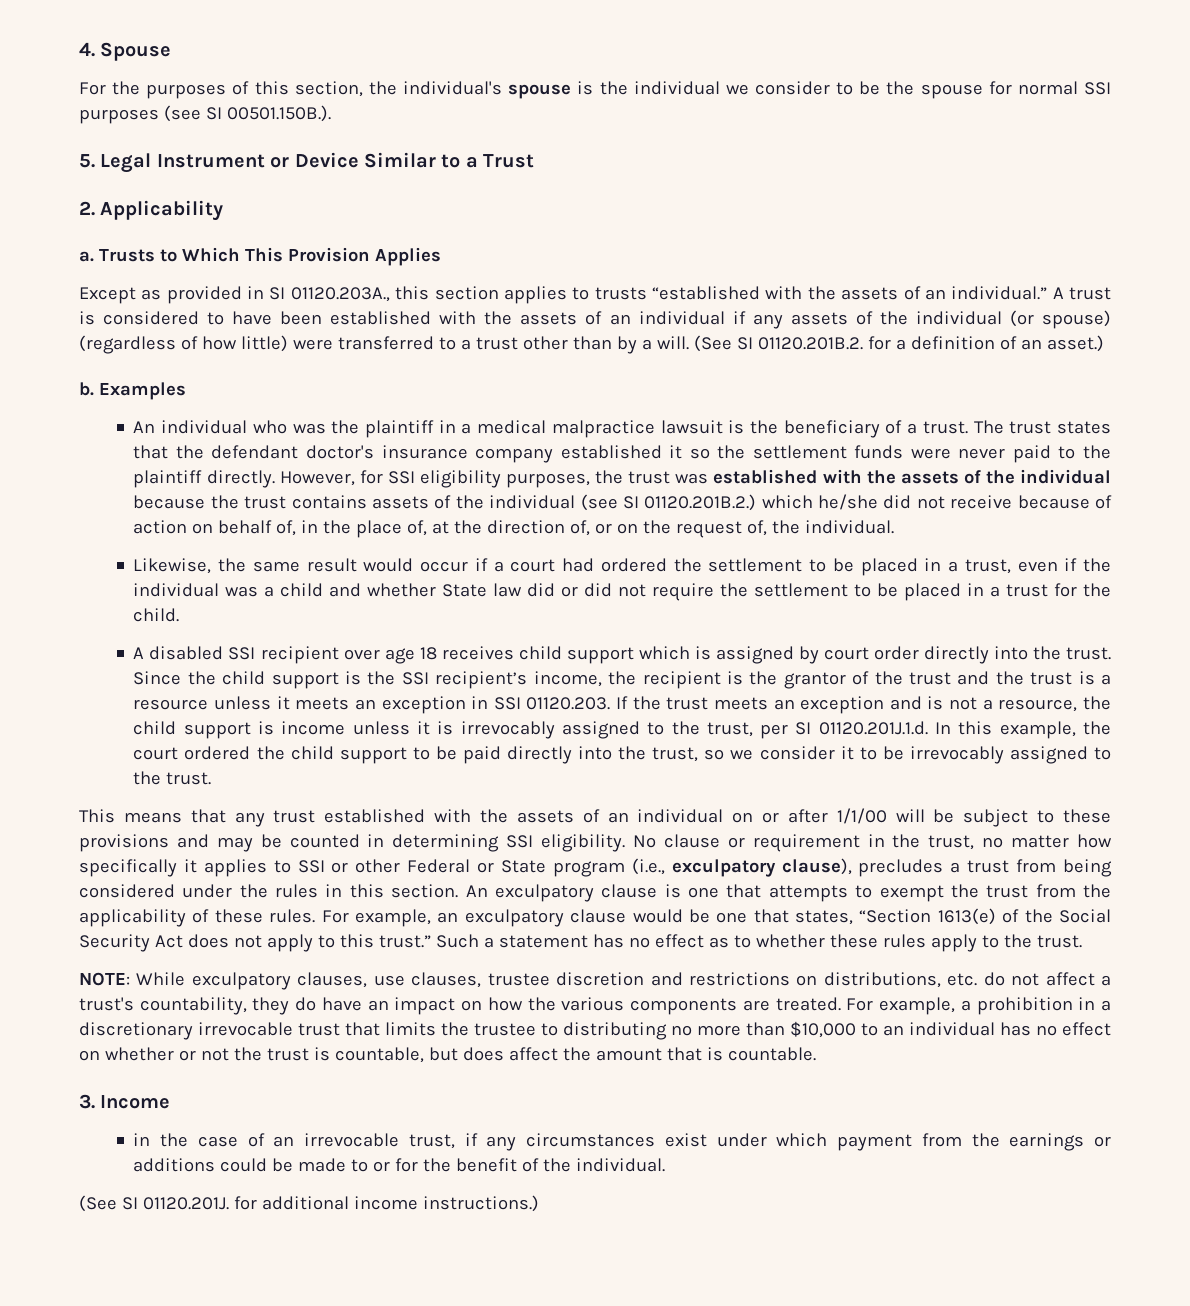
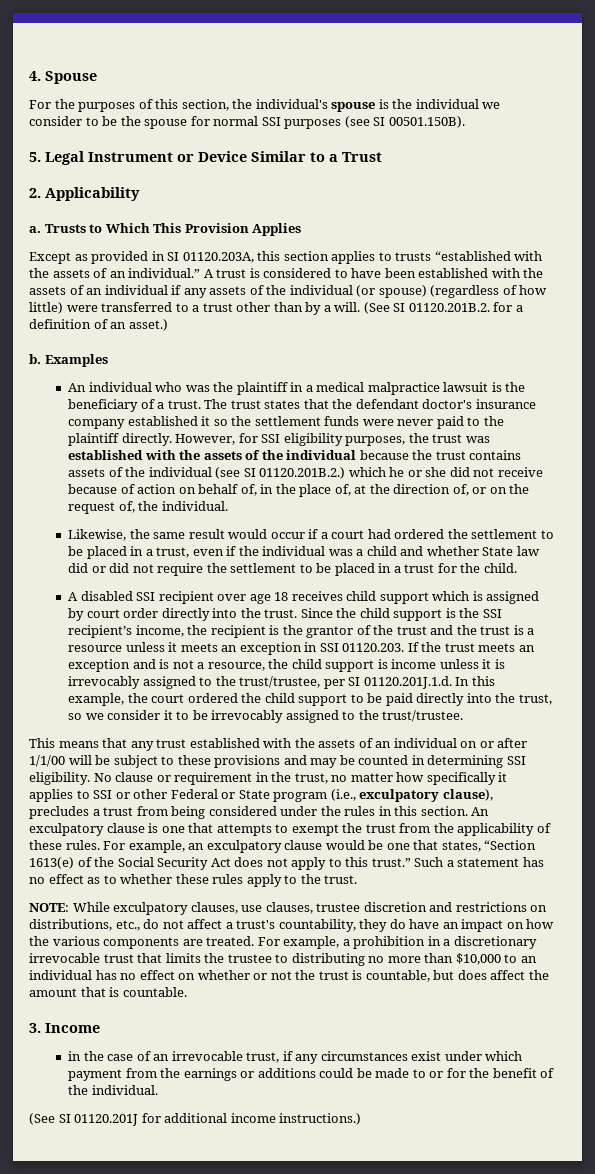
[226,105,331,122] 00501.150B.). -> [388,116,465,128] 00501.150B).
[290,287,390,302] 01120.203A., -> [182,252,254,263] 01120.203A,
[818,494,879,510] he/she -> [389,467,447,477] he or she
[706,722,753,737] trust, -> [239,676,321,688] trust/trustee,
[166,772,212,785] trust. -> [382,710,464,722] trust/trustee.
[947,973,978,986] etc. -> [115,920,140,931] etc.,
[142,1197,229,1210] 01120.201J. -> [74,1114,139,1126] 01120.201J

